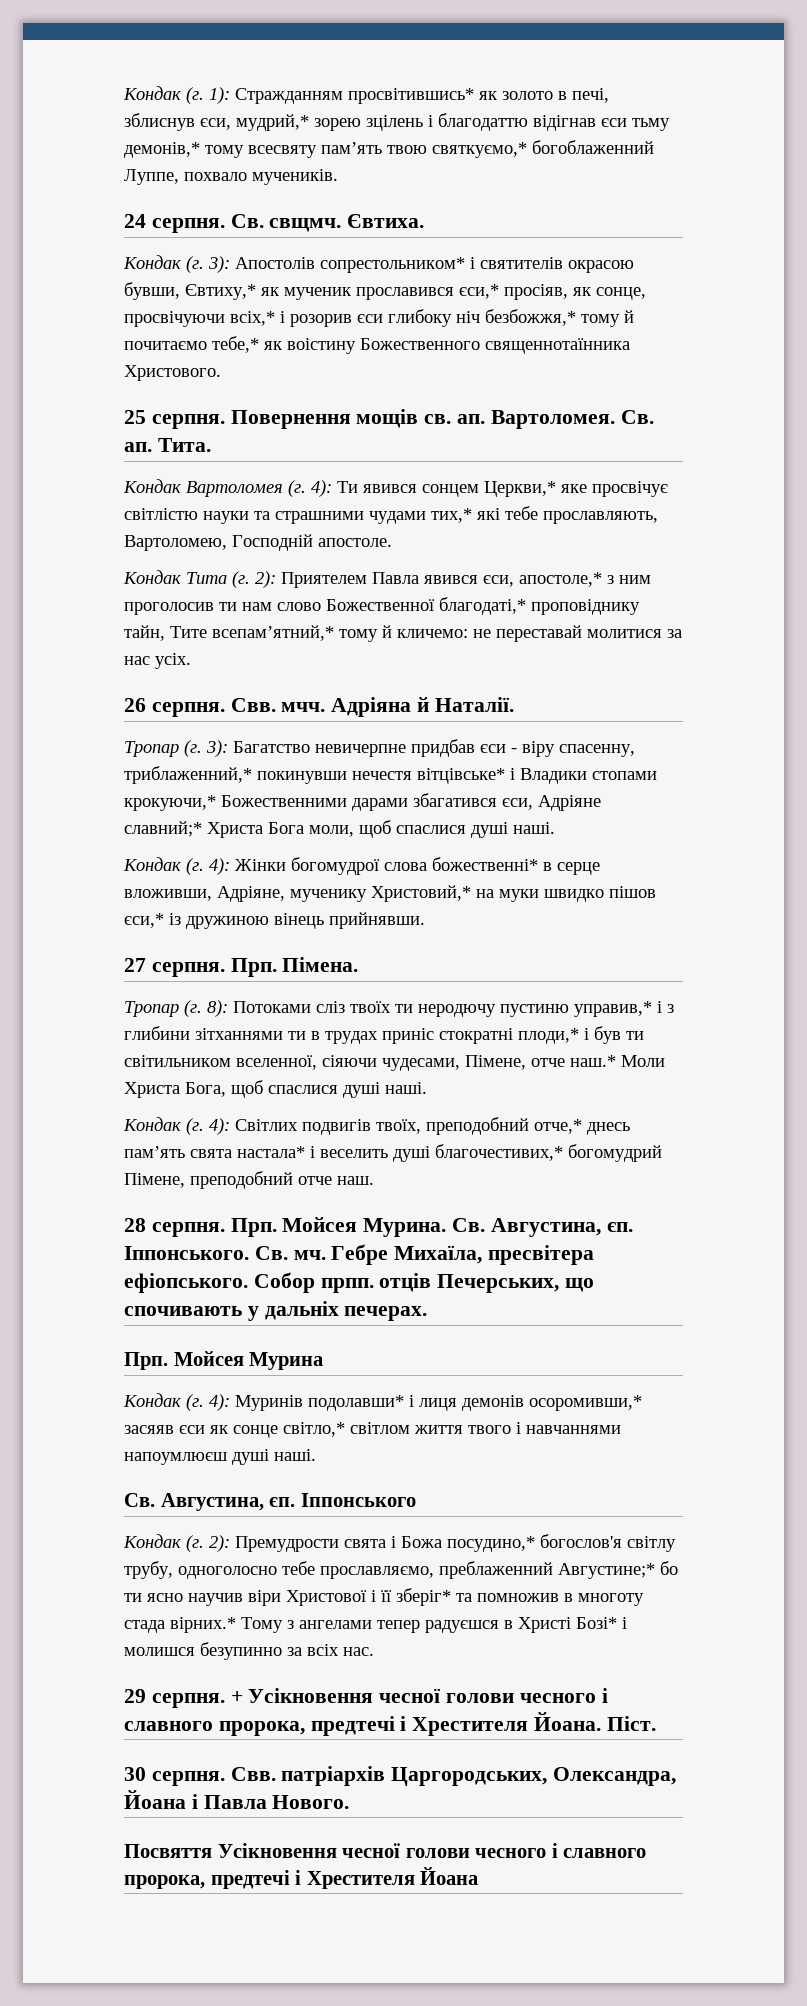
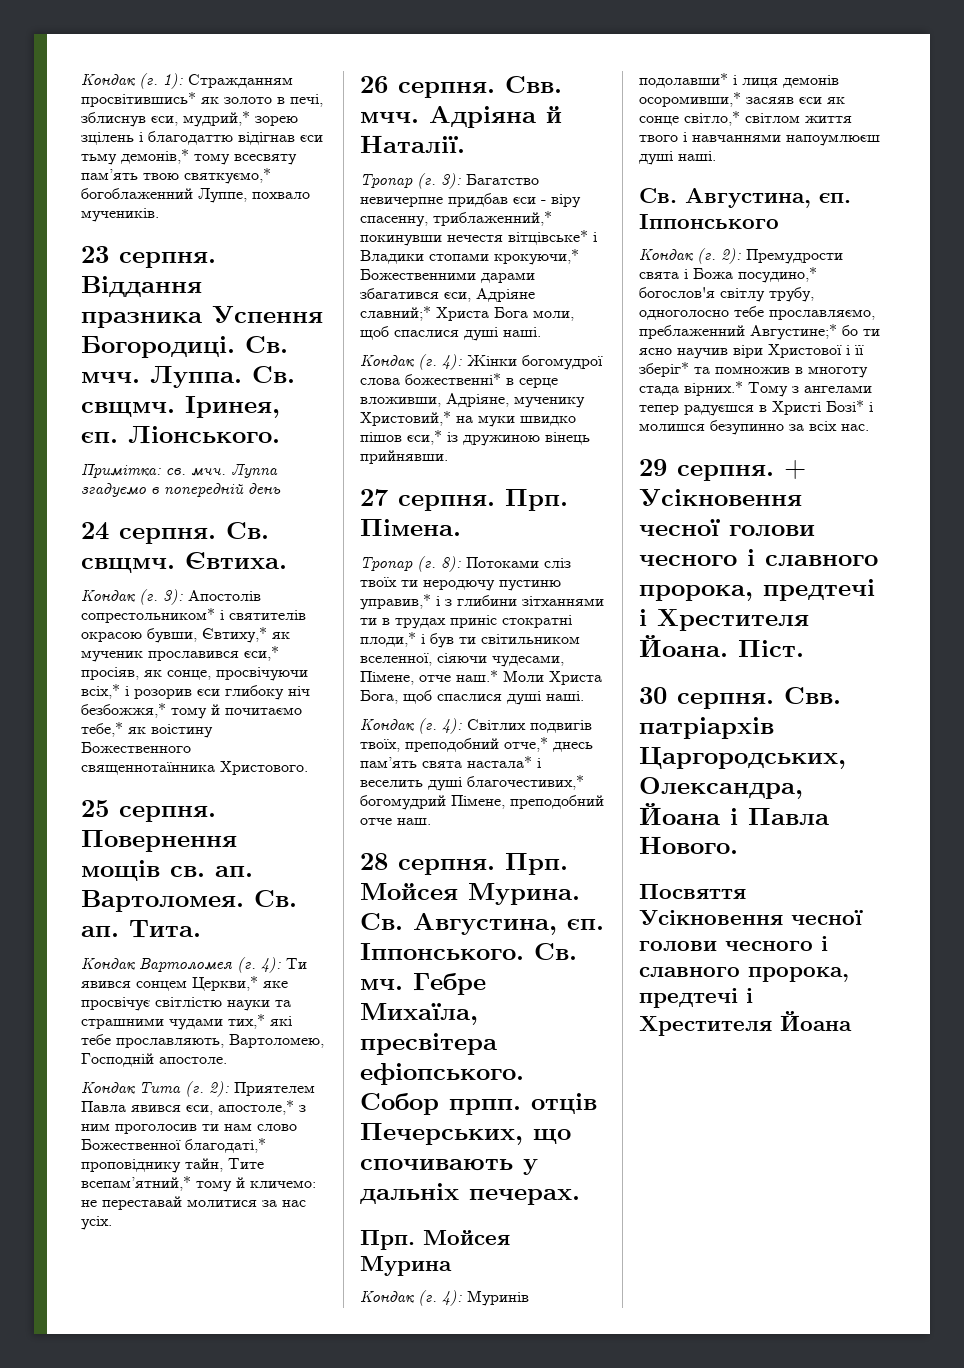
(338, 177) none -> [81,246,216,268] [81,276,202,297] [81,306,323,328] [81,336,288,358] [81,366,295,388] [81,396,280,418] [81,426,280,444] [81,463,278,479] [81,483,281,498] // 23 серпня. Віддання празника Успення Богородиці. Св. мчч. Луппа. Св. свщмч. Іринея, єп. Ліонського. // Примітка: св. мчч. Луппа згадуємо в попередній день

